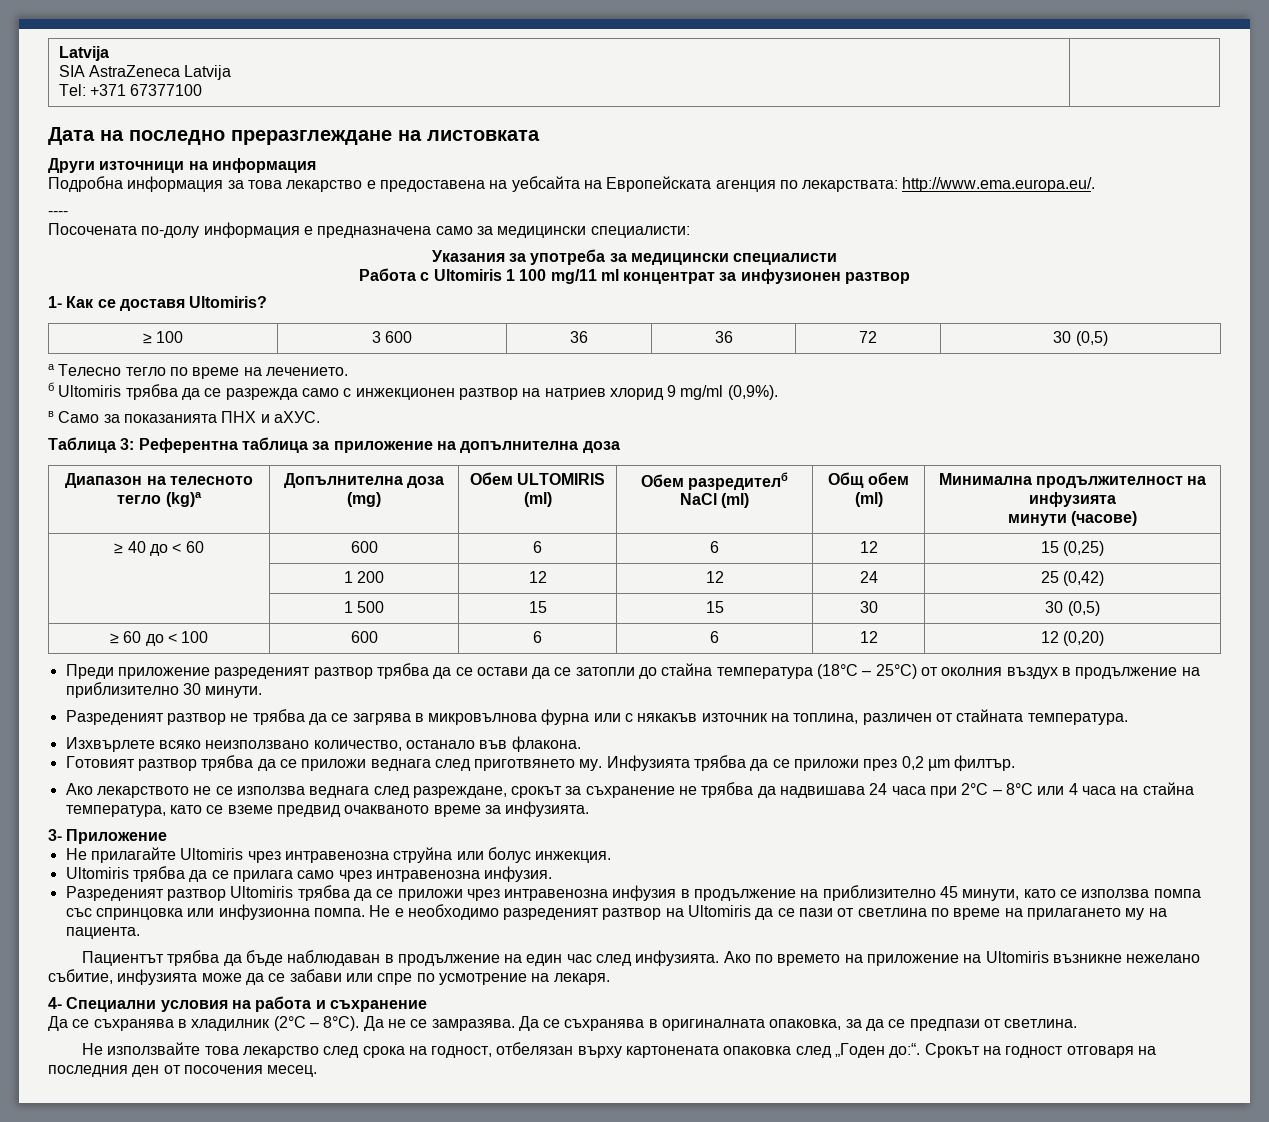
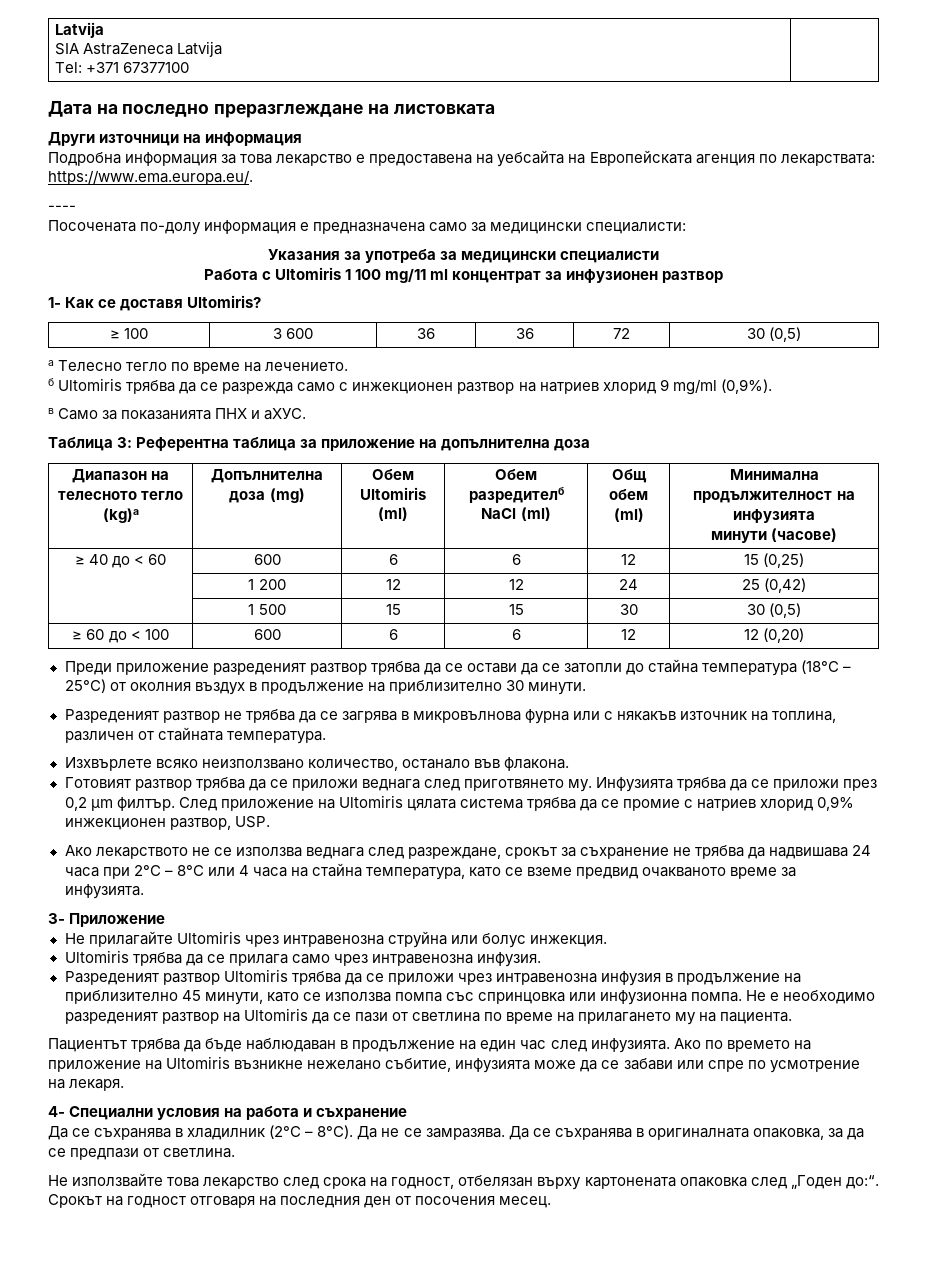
[902,177,1096,192] http://www.ema.europa.eu/. -> [48,170,253,185] https://www.ema.europa.eu/.
[517,473,606,485] ULTOMIRIS -> [360,487,426,500] Ultomiris
(1016, 763) none -> [178,795,855,811] [64,816,270,830] След приложение на Ultomiris цялата система трябва да се промие с натриев хлорид 0,9% инжекционен разтвор, USP.

